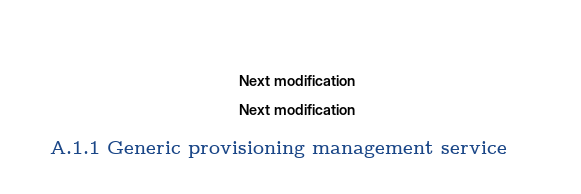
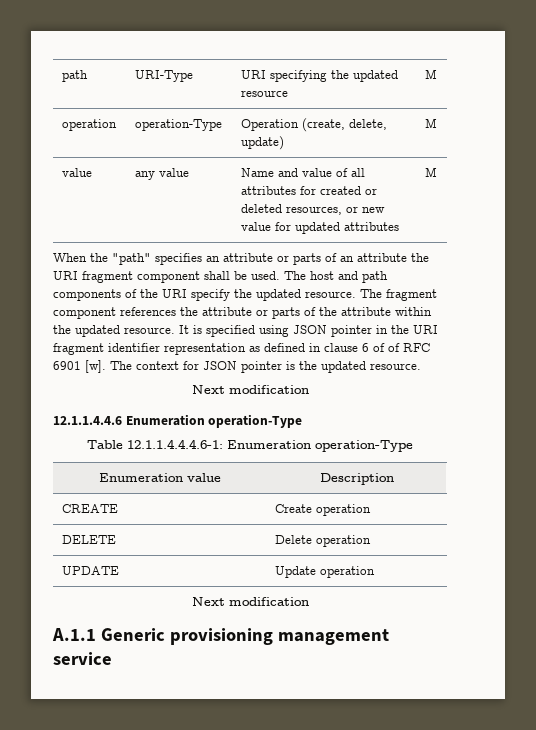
[238,75,355,86] Next modification -> [62,70,89,82] [135,70,194,82] [241,70,399,82] [241,90,289,97] [424,69,437,79] [62,119,118,131] [135,119,223,131] [241,118,388,132] [241,136,285,150] [424,118,437,128] [62,168,93,177] [135,168,190,180] [241,168,366,177] [241,186,378,195] [241,204,386,215] [241,222,400,234] [424,167,437,177] [53,253,429,265] [53,271,388,283] [53,289,437,301] [53,307,432,319] [53,325,438,337] [53,343,430,355] [53,360,421,373] [191,385,309,394] [53,414,303,428] [87,439,413,452] [99,473,221,482] [319,473,394,485] [62,504,119,513] [275,504,372,516] [62,535,117,544] [275,535,372,547] [62,566,120,575] [275,566,376,578] path | URI-Type | URI specifying the updated resource | M // operation | operation-Type | Operation (create, delete, update) | M // value | any value | Name and value of all attributes for created or deleted resources, or new value for updated attributes | M // When the "path" specifies an attribute or parts of an attribute the URI fragment component shall be used. The host and path components of the URI specify the updated resource. The fragment component references the attribute or parts of the attribute within the updated resource. It is specified using JSON pointer in the URI fragment identifier representation as defined in clause 6 of of RFC 6901 [w]. The context for JSON pointer is the updated resource. // Next modification // 12.1.1.4.4.6 Enumeration operation-Type // Table 12.1.1.4.4.4.6-1: Enumeration operation-Type // Enumeration value | Description // CREATE | Create operation // DELETE | Delete operation // UPDATE | Update operation

